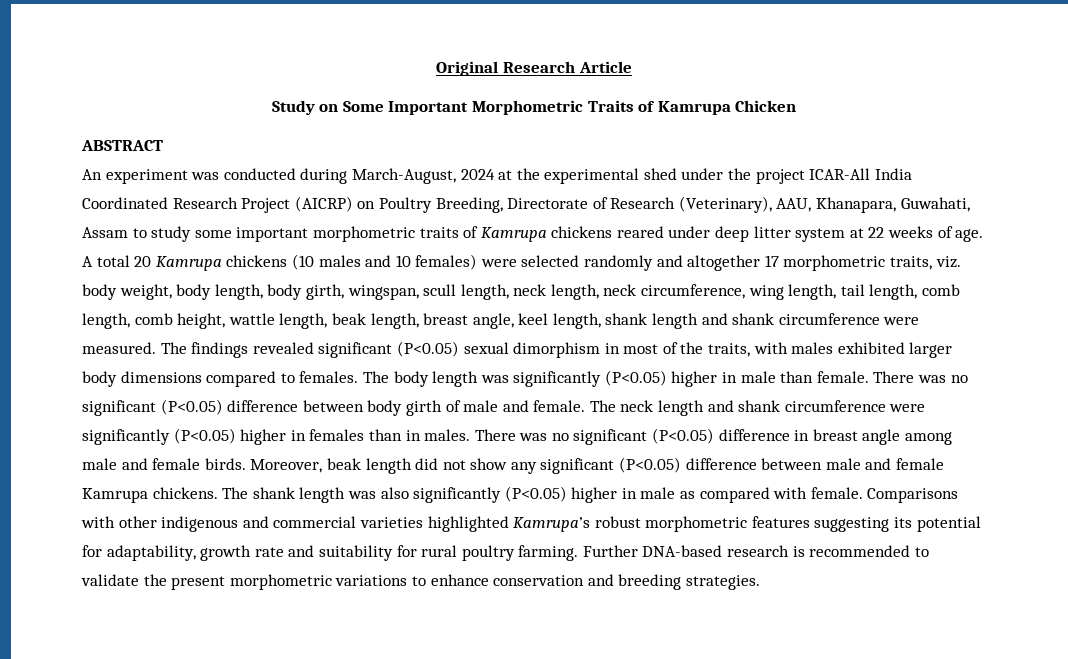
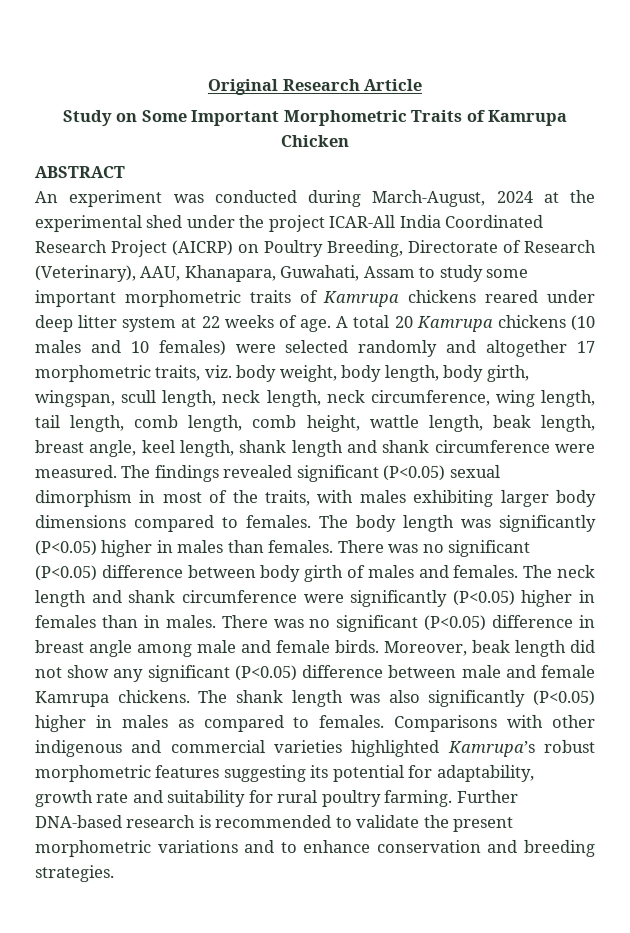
[837,342,905,354] exhibited -> [413,489,495,507] exhibiting
[740,371,869,383] male than female. -> [177,539,335,554] males than females.
[463,400,586,412] male and female. -> [367,564,520,578] males and females.
[640,487,676,499] male -> [121,715,169,729] males
[773,487,863,499] with female. -> [293,714,386,729] to females.
(408, 580) none -> [244,840,276,854] and

